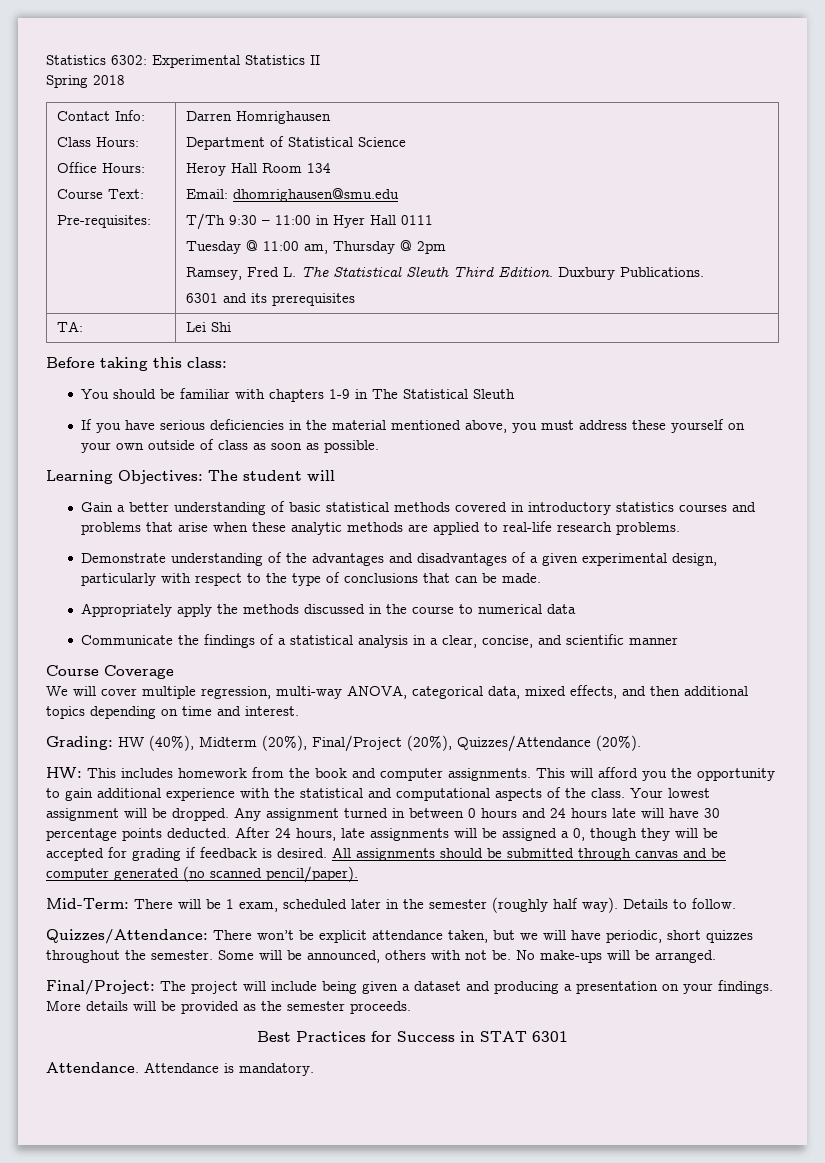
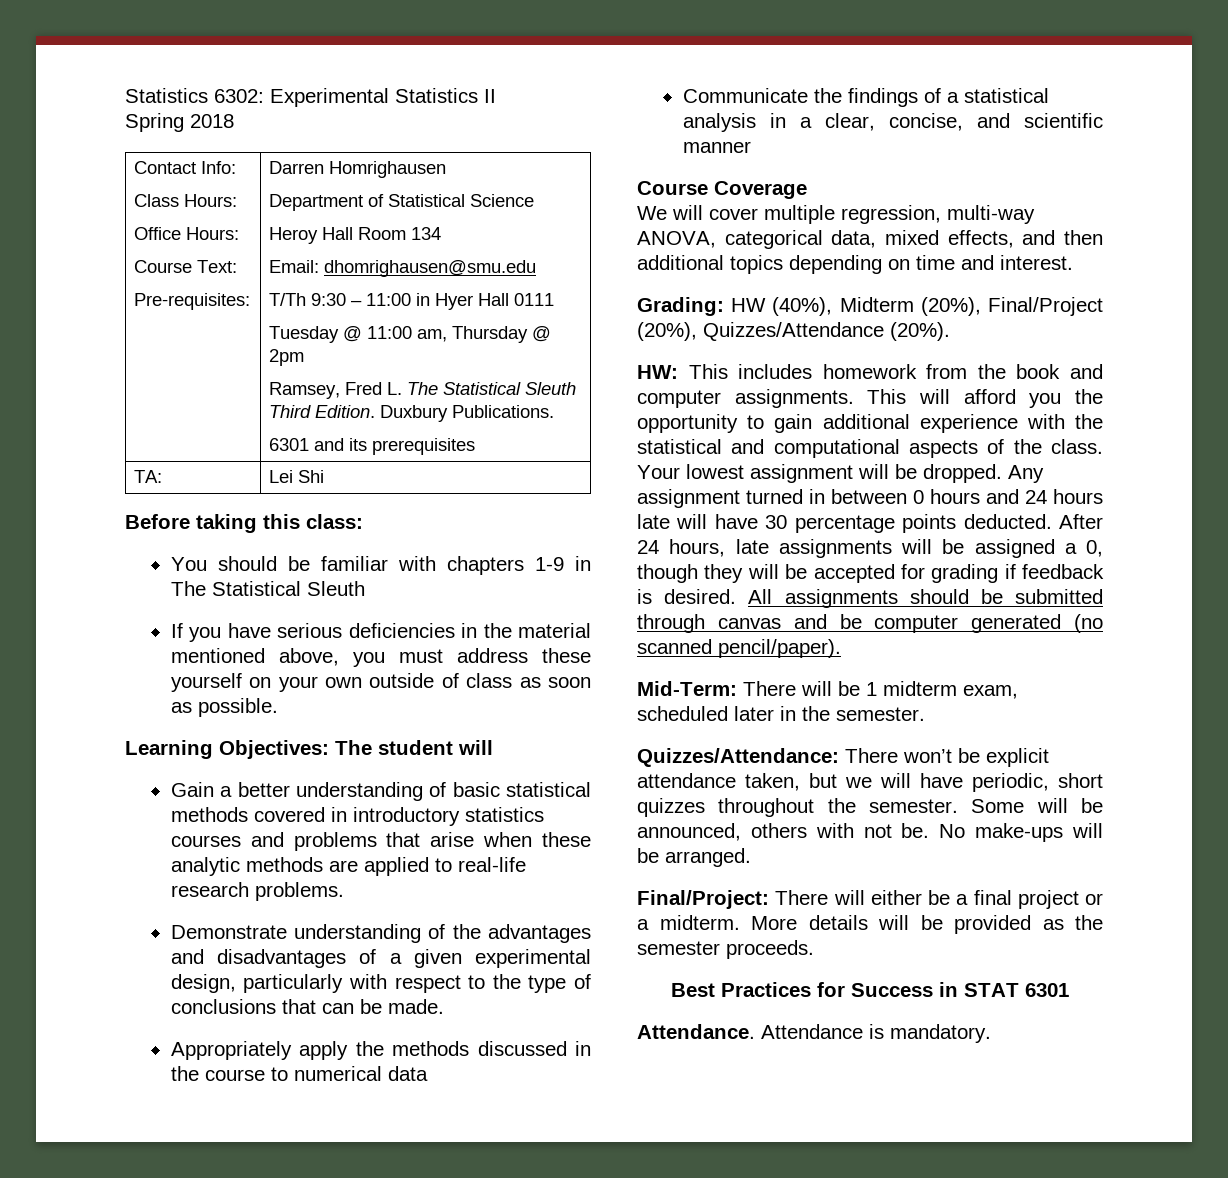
(234, 904) none -> [883,681,957,696] midterm
[429,897,736,913] semester (roughly half way). Details to follow. -> [836,707,925,721] semester.
[160,980,773,994] The project will include being given a dataset and producing a presentation on your findings. -> [775,890,1103,909] [637,915,740,930] There will either be a final project or a midterm.

